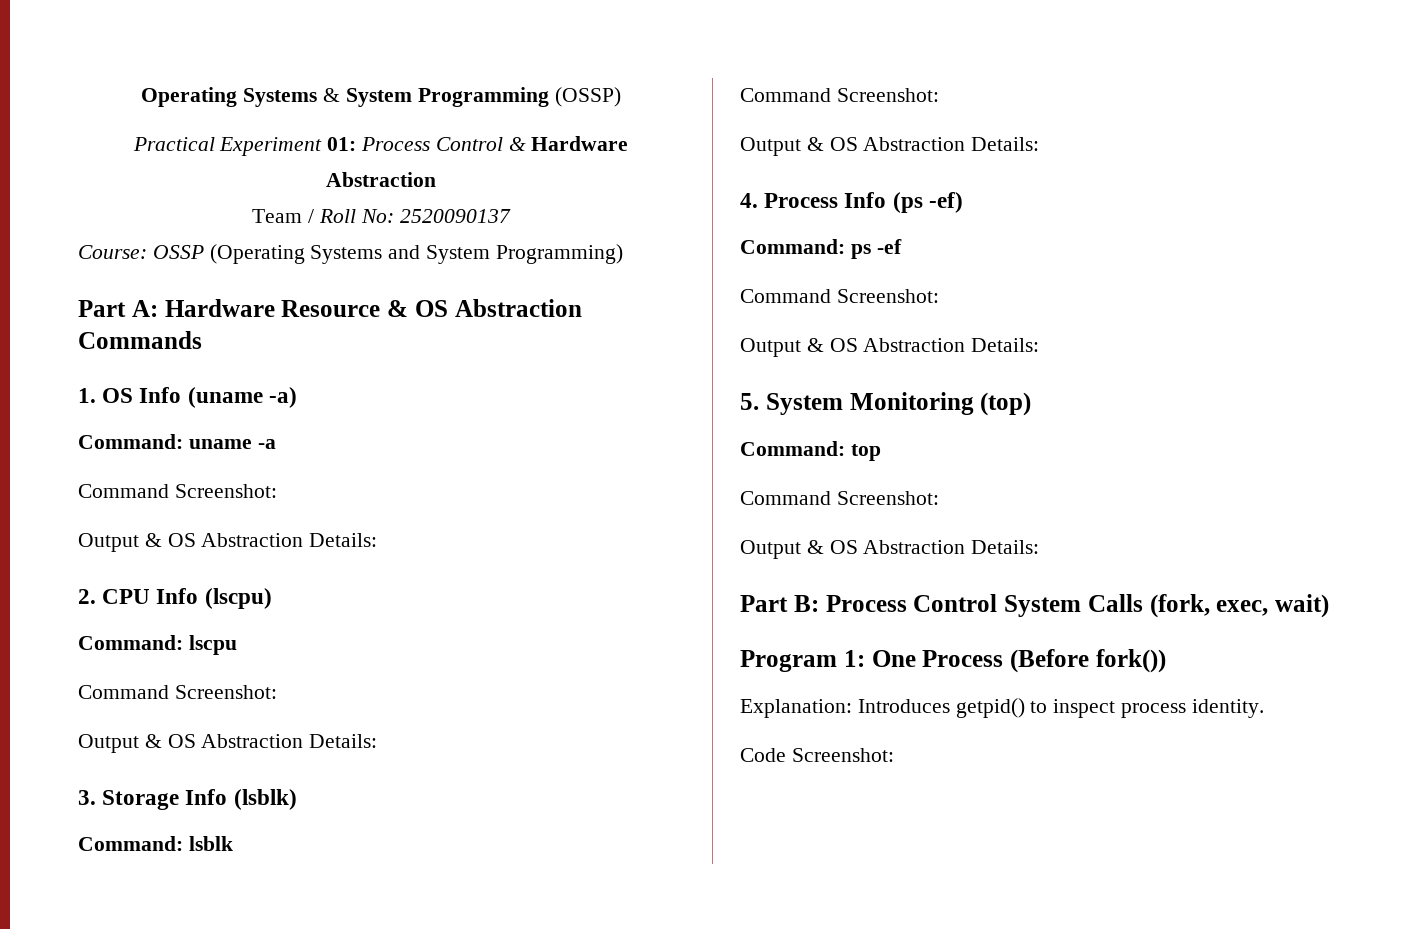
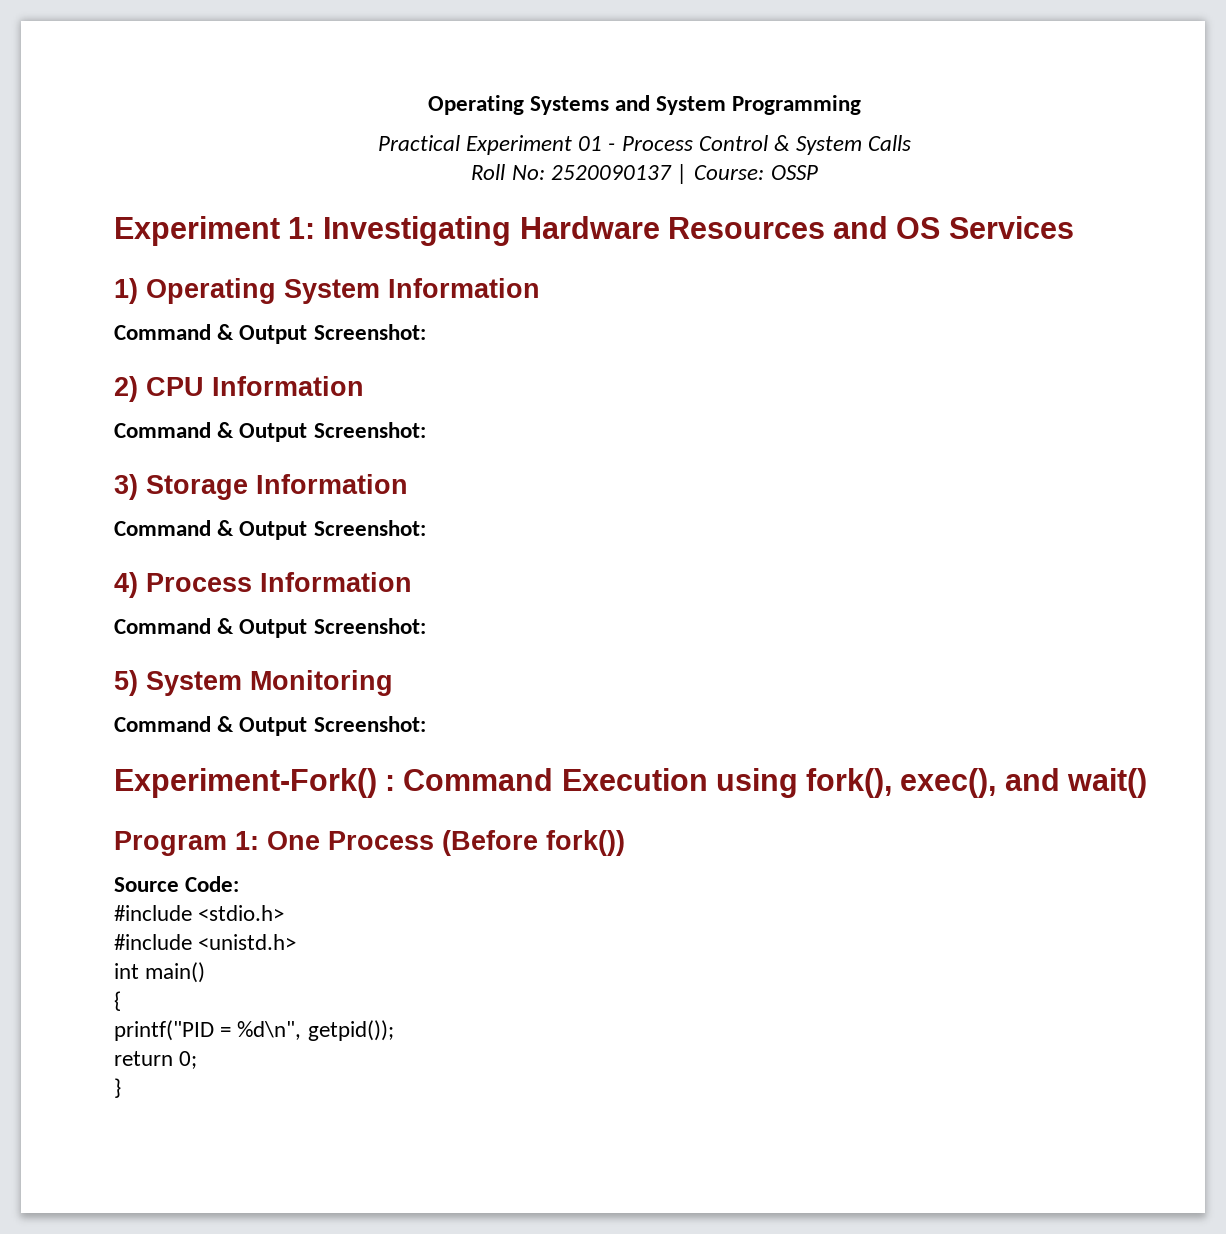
[323,88,341,102] & -> [615,95,650,111] and
[554,87,621,107] (OSSP) -> (862, 105) none
[327,137,357,151] 01: -> [578,136,616,151] 01 -
[531,136,629,151] [326,172,436,187] [252,209,315,223] Hardware Abstraction // Team / -> [796,135,912,155] System Calls //
(511, 216) // -> [677,164,689,184] |
[209,244,623,264] [78,299,582,317] [78,331,202,349] [78,387,297,408] [78,434,276,449] [78,484,277,498] [78,533,378,552] [78,588,272,609] [78,635,237,655] [78,685,277,699] [78,734,378,753] [78,789,297,810] [78,836,233,851] [740,88,939,102] [740,137,1040,156] [740,192,963,213] [740,239,902,259] [740,289,939,303] [740,338,1040,357] [740,393,759,410] (Operating Systems and System Programming) // Part A: Hardware Resource & OS Abstraction Commands // 1. OS Info (uname -a) // Command: uname -a // Command Screenshot: // Output & OS Abstraction Details: // 2. CPU Info (lscpu) // Command: lscpu // Command Screenshot: // Output & OS Abstraction Details: // 3. Storage Info (lsblk) // Command: lsblk // Command Screenshot: // Output & OS Abstraction Details: // 4. Process Info (ps -ef) // Command: ps -ef // Command Screenshot: // Output & OS Abstraction Details: // 5. -> [114,216,1074,246] [114,278,540,304] [114,324,426,344] [114,376,364,402] [114,422,426,442] [114,474,408,500] [114,520,426,540] [114,572,412,598] [114,618,426,638] [114,670,138,696] // Experiment 1: Investigating Hardware Resources and OS Services // 1) Operating System Information // Command & Output Screenshot: // 2) CPU Information // Command & Output Screenshot: // 3) Storage Information // Command & Output Screenshot: // 4) Process Information // Command & Output Screenshot: // 5)
[980,392,1032,416] [740,441,881,461] [740,491,939,505] [740,540,1040,559] [740,594,1329,618] (top) // Command: top // Command Screenshot: // Output & OS Abstraction Details: // Part B: Process Control System Calls (fork, exec, wait) -> [114,716,426,736] [114,768,1147,798] // Command & Output Screenshot: // Experiment-Fork() : Command Execution using fork(), exec(), and wait()
[740,698,1264,718] [740,748,894,762] Explanation: Introduces getpid() to inspect process identity. // Code Screenshot: -> [114,876,240,892] [114,905,285,921] [114,934,297,950] [114,962,206,983] [114,991,121,1011] [114,1020,394,1041] [114,1051,198,1069] [114,1078,121,1098] Source Code: // #include <stdio.h> // #include <unistd.h> // int main() // { // printf("PID = %d\n", getpid()); // return 0; // }

